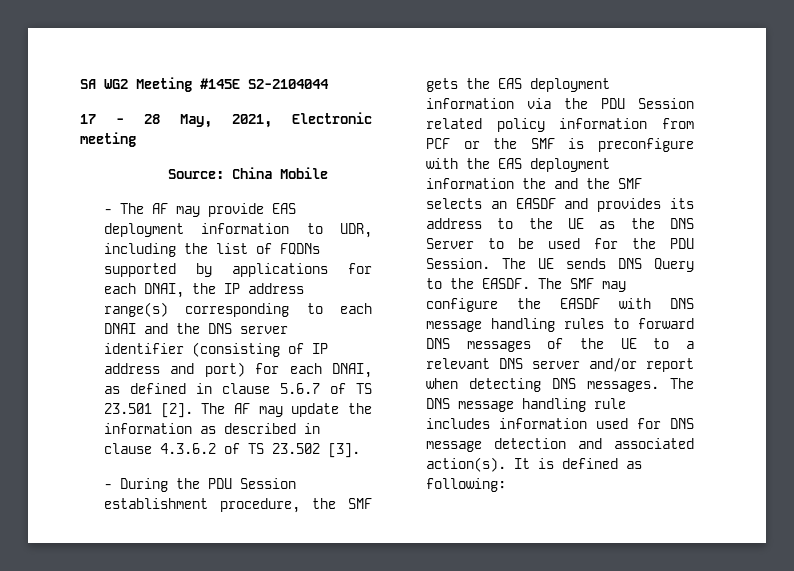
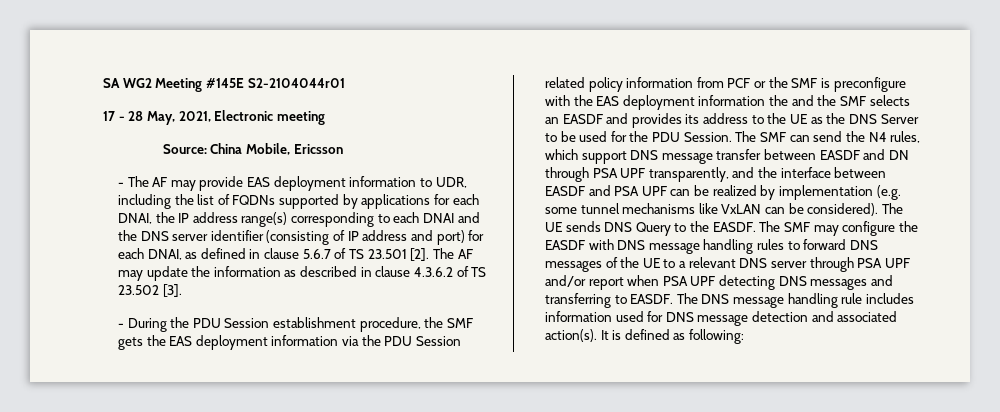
[248,79,329,89] S2-2104044 -> [247,78,345,88] S2-2104044r01
[279,167,328,179] Mobile -> [245,143,343,155] Mobile, Ericsson
(527, 263) none -> [760,131,921,143] [544,149,910,164] [544,167,887,182] [544,185,901,200] [544,203,904,216] SMF can send the N4 rules, which support DNS message transfer between EASDF and DN through PSA UPF transparently, and the interface between EASDF and PSA UPF can be realized by implementation (e.g. some tunnel mechanisms like VxLAN can be considered). The
[589,358,694,372] [426,378,660,392] and/or report when detecting DNS messages. -> [809,257,910,272] [544,275,894,290] [544,293,674,308] through PSA UPF and/or report when PSA UPF detecting DNS messages and transferring to EASDF.

